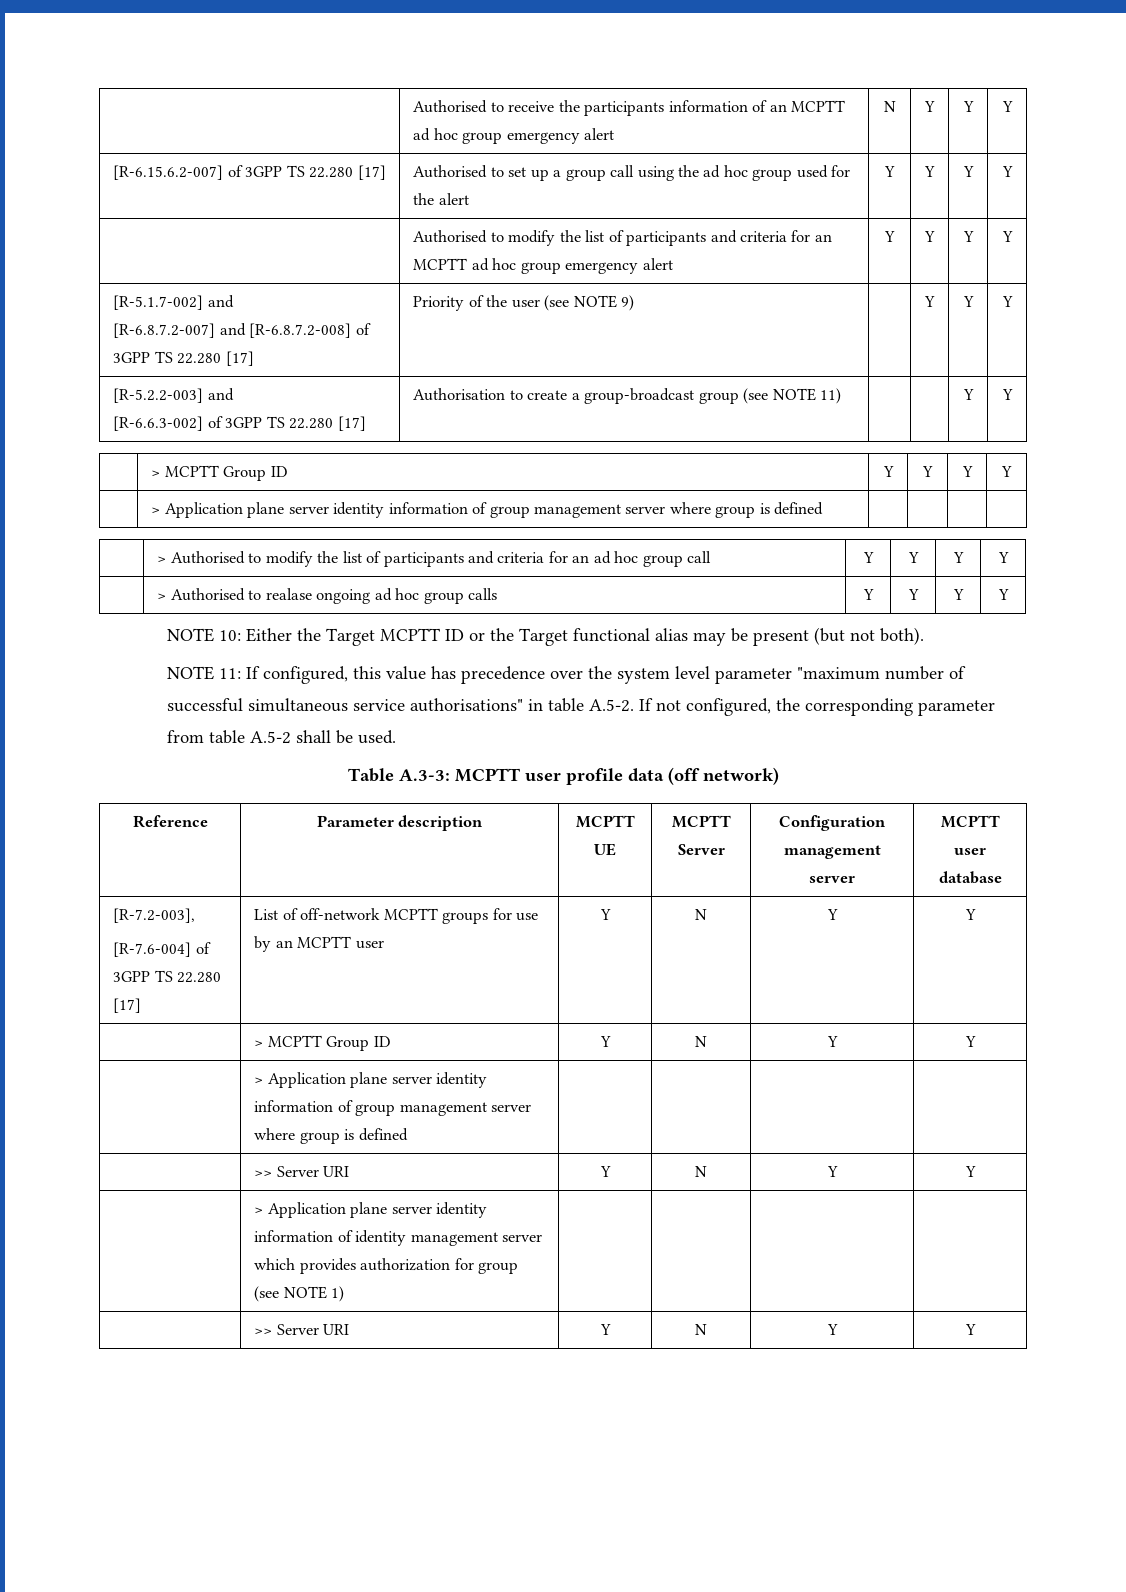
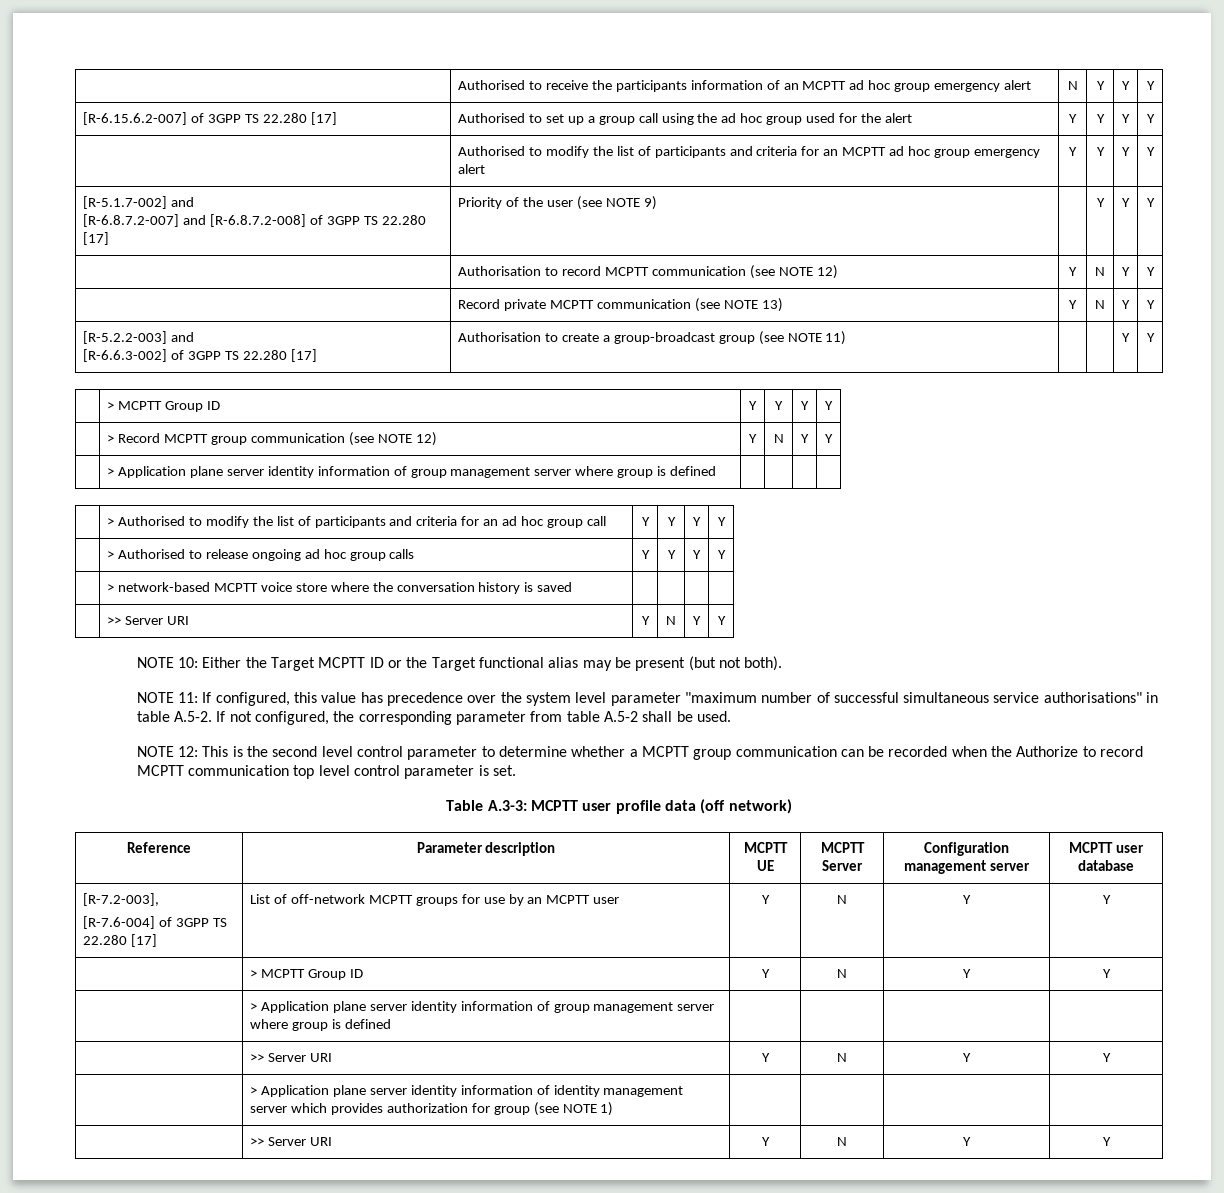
(1013, 301) none -> [458,265,838,279] [1069,267,1077,276] [1095,267,1105,276] [1122,267,1130,276] [1146,267,1155,276] [458,298,783,312] [1069,300,1077,309] [1095,300,1105,309] [1122,300,1130,309] [1146,300,1155,309] // | Authorisation to record MCPTT communication (see NOTE 12) | Y | N | Y | Y // | Record private MCPTT communication (see NOTE 13) | Y | N | Y | Y
(1012, 471) none -> [107,432,437,446] [749,434,757,443] [773,434,784,443] [801,434,809,443] [825,434,833,443] // | > Record MCPTT group communication (see NOTE 12) | Y | N | Y | Y
[265,588,312,600] realase -> [205,549,248,559] release
(1009, 594) none -> [107,582,573,594] [107,616,189,625] [641,616,650,625] [666,616,676,625] [693,616,701,625] [717,616,726,625] // | > network-based MCPTT voice store where the conversation history is saved | | | | // | >> Server URI | Y | N | Y | Y
(396, 737) none -> [136,746,1144,760] [136,765,516,779] // NOTE 12: This is the second level control parameter to determine whether a MCPTT group communication can be recorded when the Authorize to record MCPTT communication top level control parameter is set.

